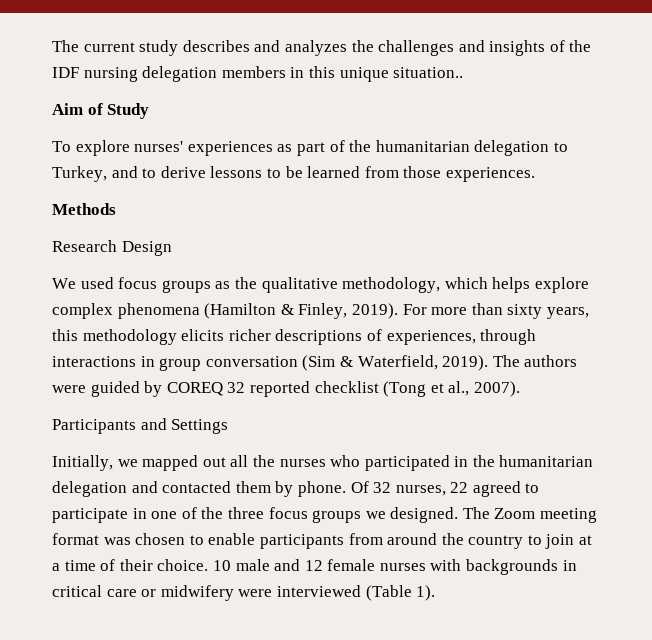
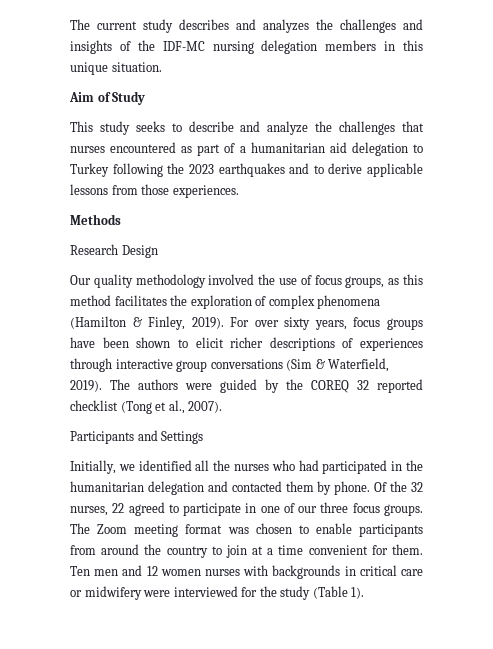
[52,67,79,78] IDF -> [162,41,205,51] IDF-MC
[393,67,464,78] situation.. -> [111,62,162,72] situation.
[52,140,568,156] [52,166,361,182] To explore nurses' experiences as part of the humanitarian delegation to Turkey, and to derive lessons to be learned -> [70,121,424,135] [70,142,423,156] [70,163,423,177] [70,184,108,195] This study seeks to describe and analyze the challenges that nurses encountered as part of a humanitarian aid delegation to Turkey following the 2023 earthquakes and to derive applicable lessons
[52,277,589,293] We used focus groups as the qualitative methodology, which helps explore -> [70,274,424,288] [70,295,267,309] Our quality methodology involved the use of focus groups, as this method facilitates the exploration of
[431,303,589,319] [52,329,537,345] [52,356,298,371] more than sixty years, this methodology elicits richer descriptions of experiences, through interactions in group conversation -> [254,317,424,330] [70,337,423,351] [70,358,283,372] over sixty years, focus groups have been shown to elicit richer descriptions of experiences through interactive group conversations
(163, 389) none -> [286,379,303,390] the
[142,455,226,471] mapped out -> [138,460,192,471] identified
(361, 461) none -> [298,460,319,471] had
(369, 487) none -> [390,481,408,492] the
[201,507,224,519] the -> [298,506,318,513] our
[312,507,459,523] groups we designed. -> [384,504,423,516] groups.
[100,559,270,571] of their choice. 10 male -> [308,544,424,555] [70,566,119,576] convenient for them. Ten men
[327,559,376,571] female -> [160,569,201,576] women
(361, 591) none -> [241,586,311,600] for the study

